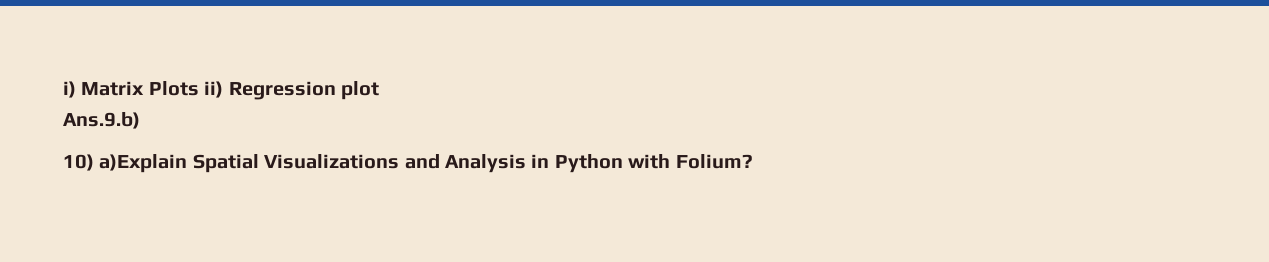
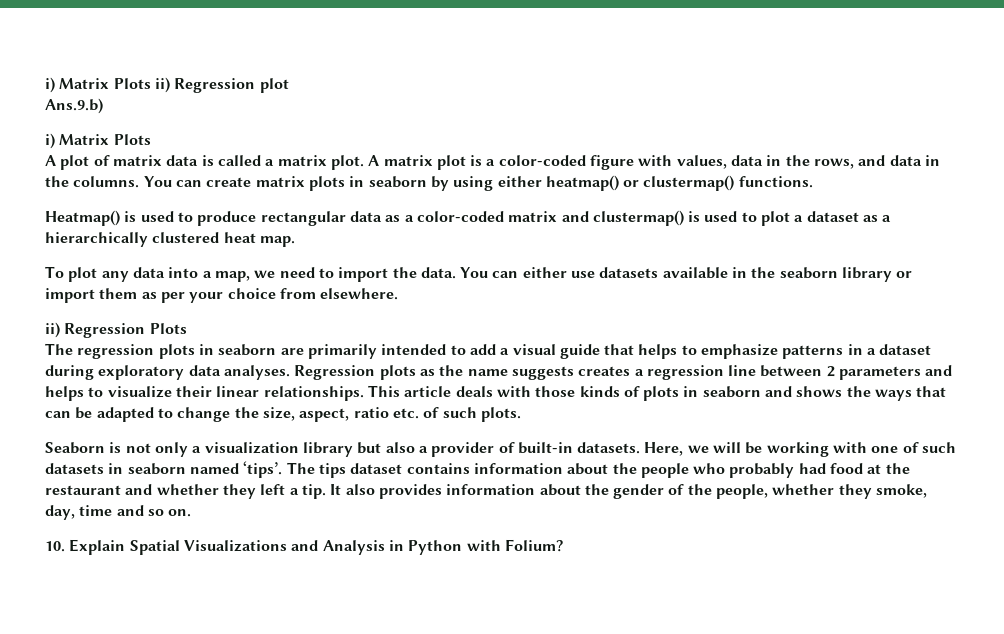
[63,154,188,173] 10) a)Explain -> [45,133,151,149] [45,155,941,170] [45,175,813,191] [45,210,892,226] [45,232,295,247] [45,266,913,282] [45,288,399,303] [45,322,187,338] [45,343,932,359] [45,365,953,380] [45,385,947,401] [45,407,521,422] [45,442,957,457] [45,461,910,478] [45,484,928,499] [45,505,192,520] [45,539,126,555] i) Matrix Plots // A plot of matrix data is called a matrix plot. A matrix plot is a color-coded figure with values, data in the rows, and data in the columns. You can create matrix plots in seaborn by using either heatmap() or clustermap() functions. // Heatmap() is used to produce rectangular data as a color-coded matrix and clustermap() is used to plot a dataset as a hierarchically clustered heat map. // To plot any data into a map, we need to import the data. You can either use datasets available in the seaborn library or import them as per your choice from elsewhere. // ii) Regression Plots // The regression plots in seaborn are primarily intended to add a visual guide that helps to emphasize patterns in a dataset during exploratory data analyses. Regression plots as the name suggests creates a regression line between 2 parameters and helps to visualize their linear relationships. This article deals with those kinds of plots in seaborn and shows the ways that can be adapted to change the size, aspect, ratio etc. of such plots. // Seaborn is not only a visualization library but also a provider of built-in datasets. Here, we will be working with one of such datasets in seaborn named ‘tips’. The tips dataset contains information about the people who probably had food at the restaurant and whether they left a tip. It also provides information about the gender of the people, whether they smoke, day, time and so on. // 10. Explain

